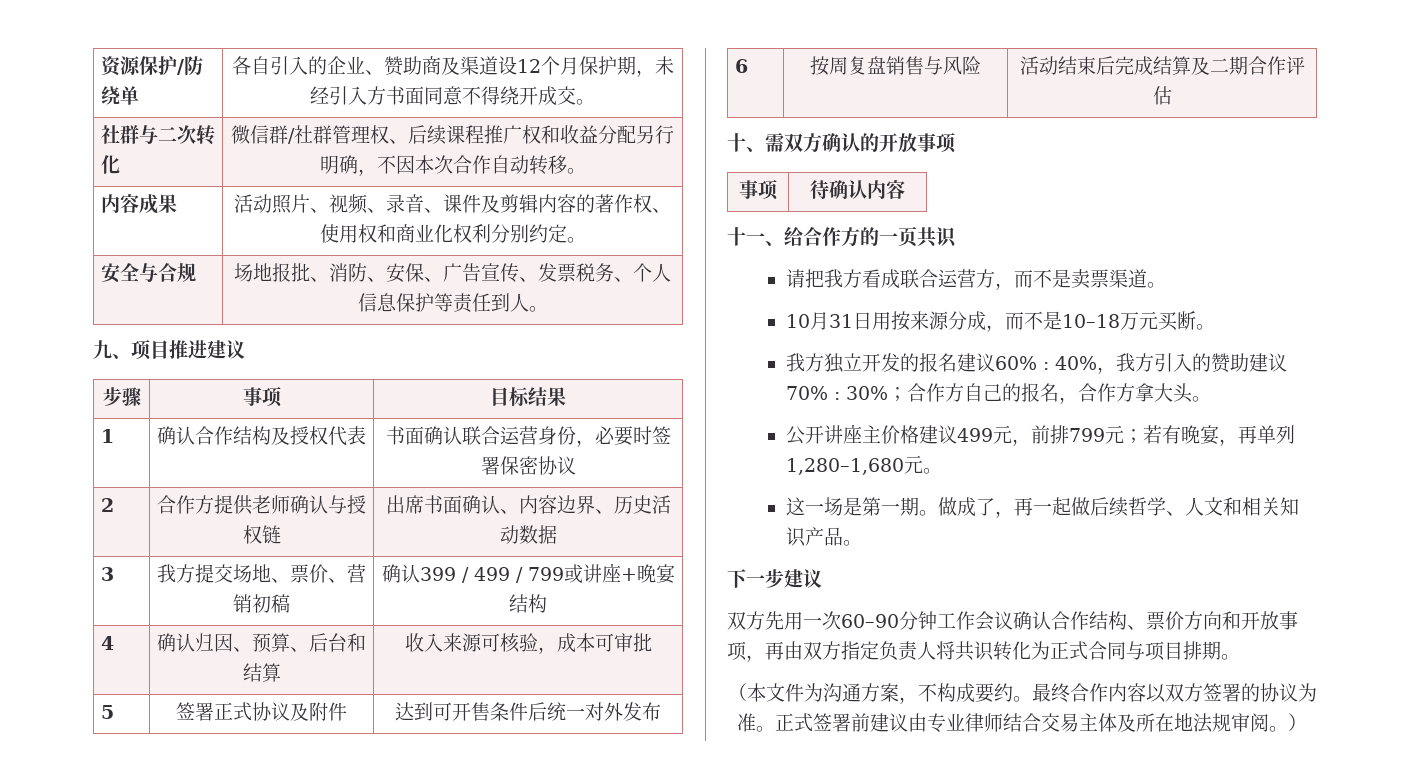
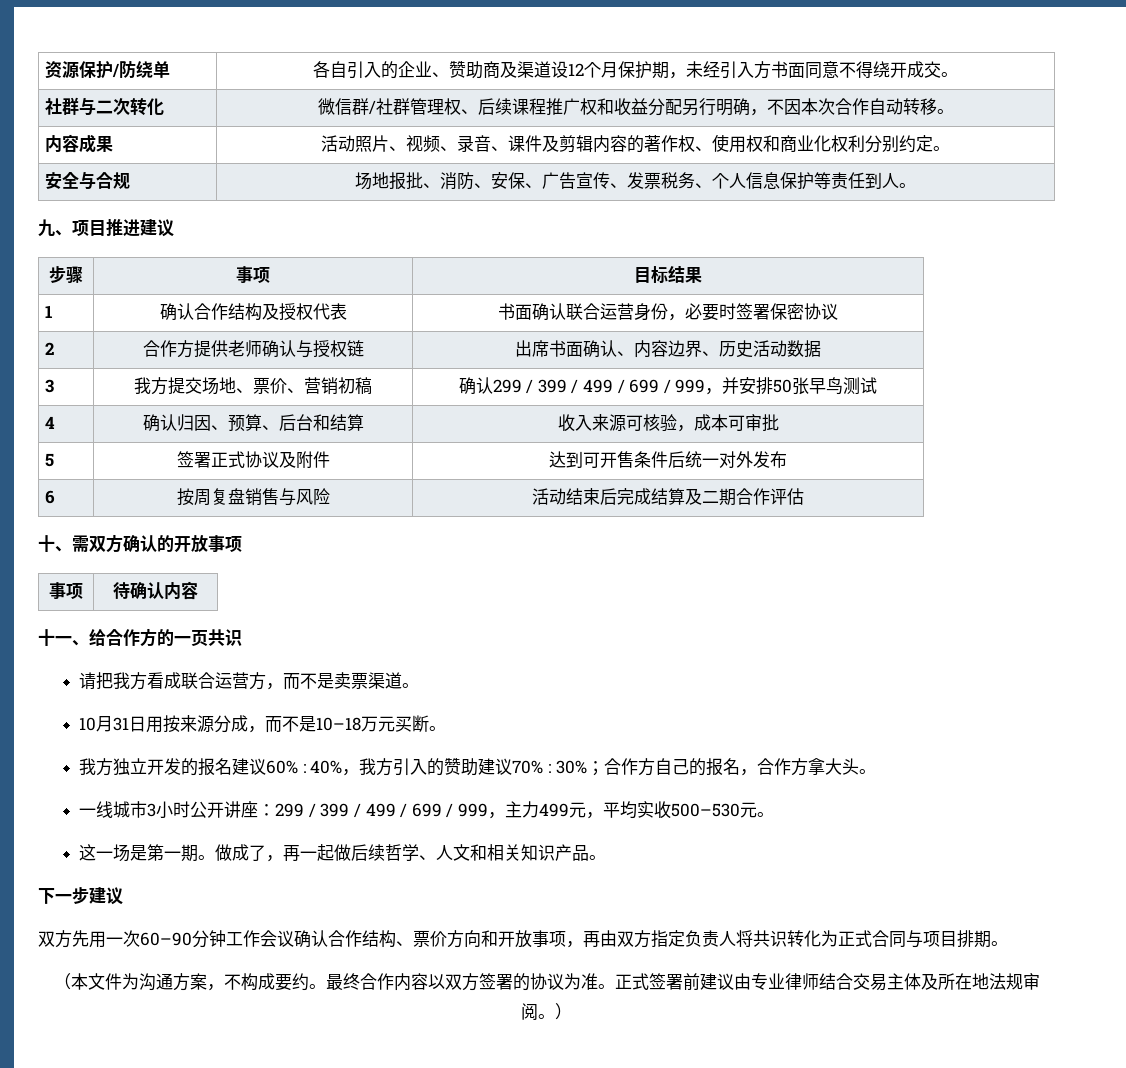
[419,563,675,584] [509,594,547,613] 399 / 499 / 799或讲座+晚宴结构 -> [492,377,878,395] 299 / 399 / 499 / 699 / 999，并安排50张早鸟测试
[785,424,1295,446] [785,458,904,475] 公开讲座主价格建议499元，前排799元；若有晚宴，再单列1,280–1,680 -> [79,801,740,819] 一线城市3小时公开讲座：299 / 399 / 499 / 699 / 999，主力499元，平均实收500–530

